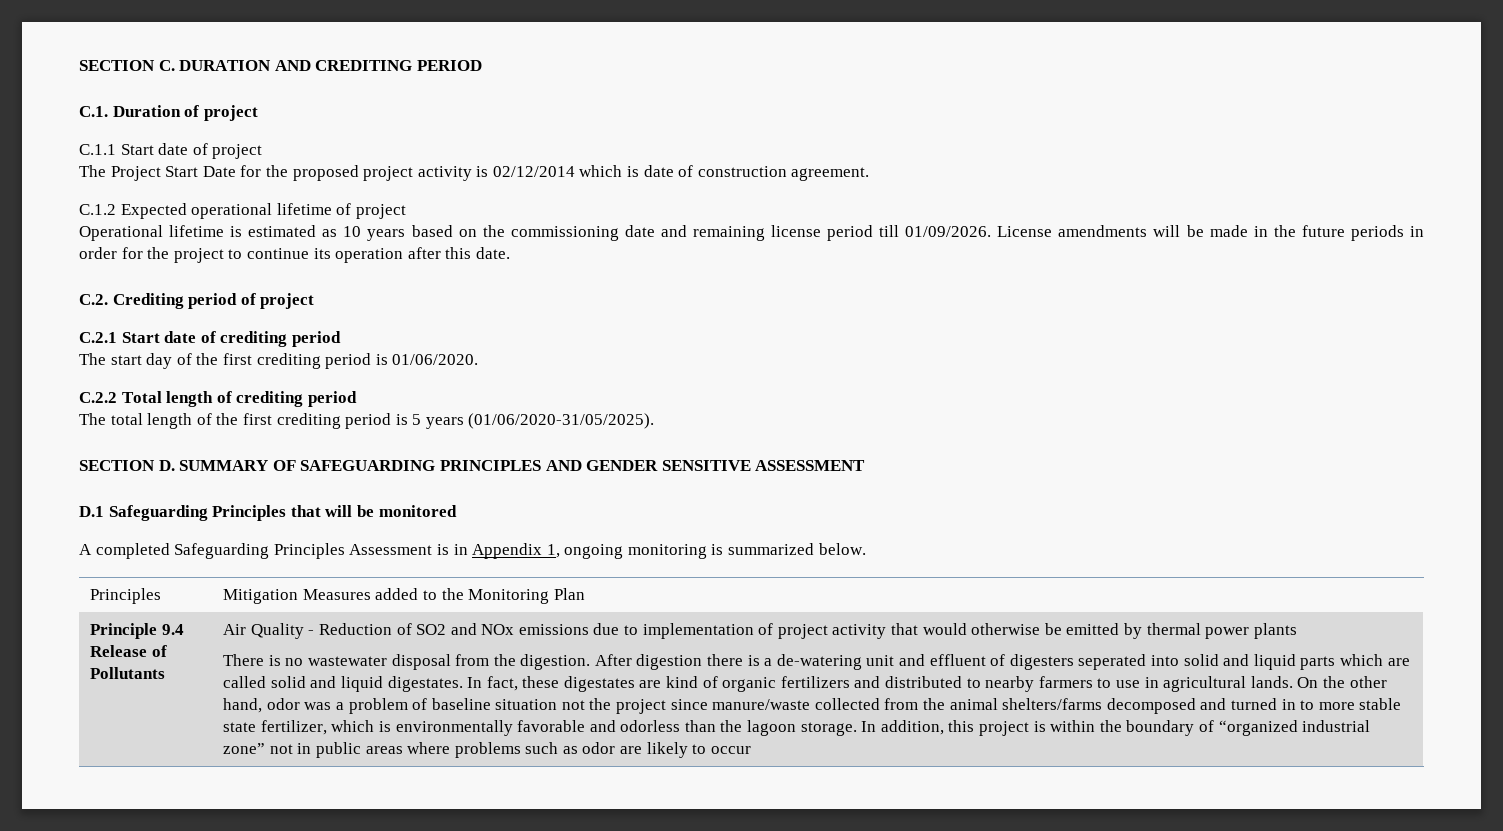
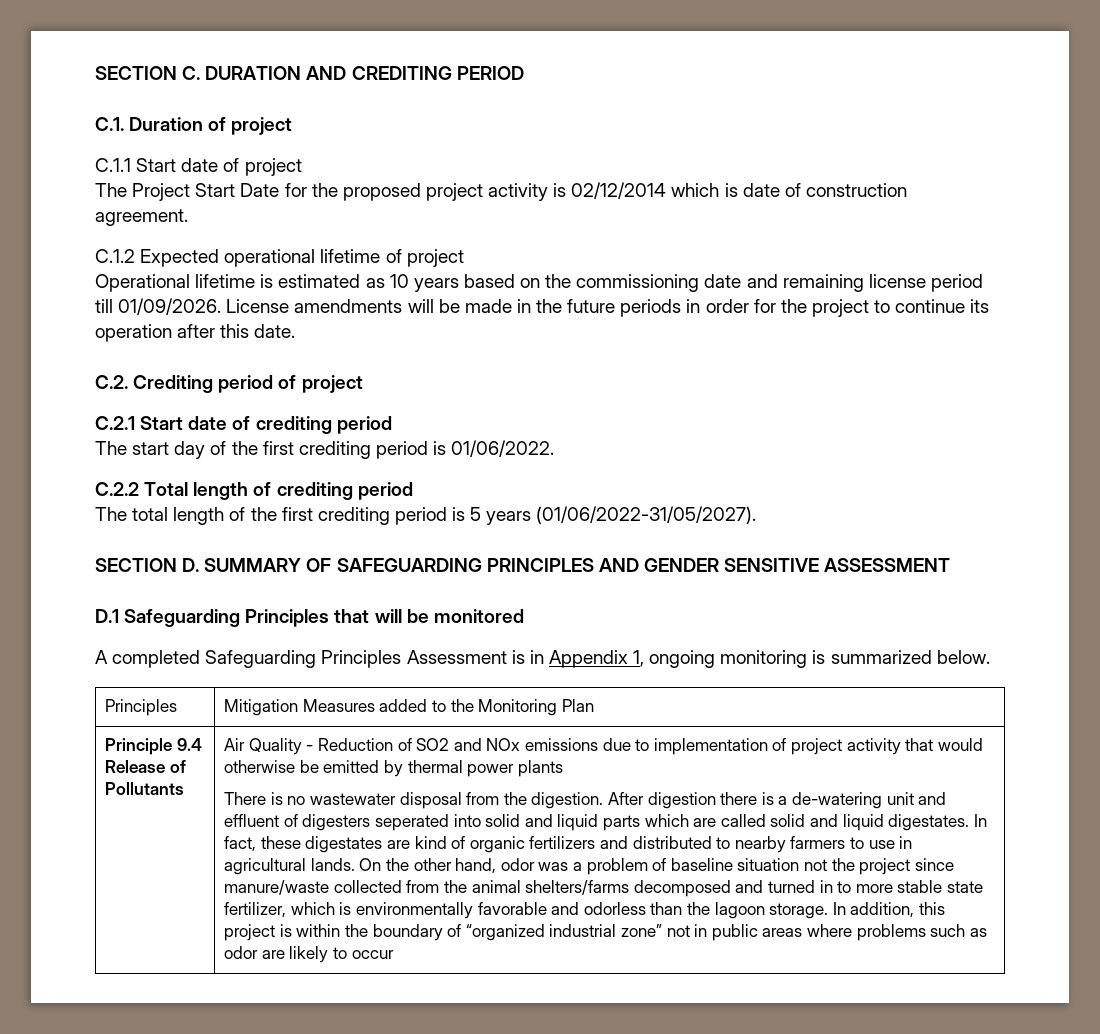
[392,354,479,365] 01/06/2020. -> [451,440,555,457] 01/06/2022.
[468,413,655,429] (01/06/2020-31/05/2025). -> [536,506,757,524] (01/06/2022-31/05/2027).

